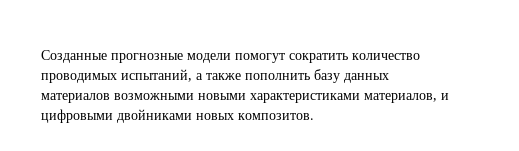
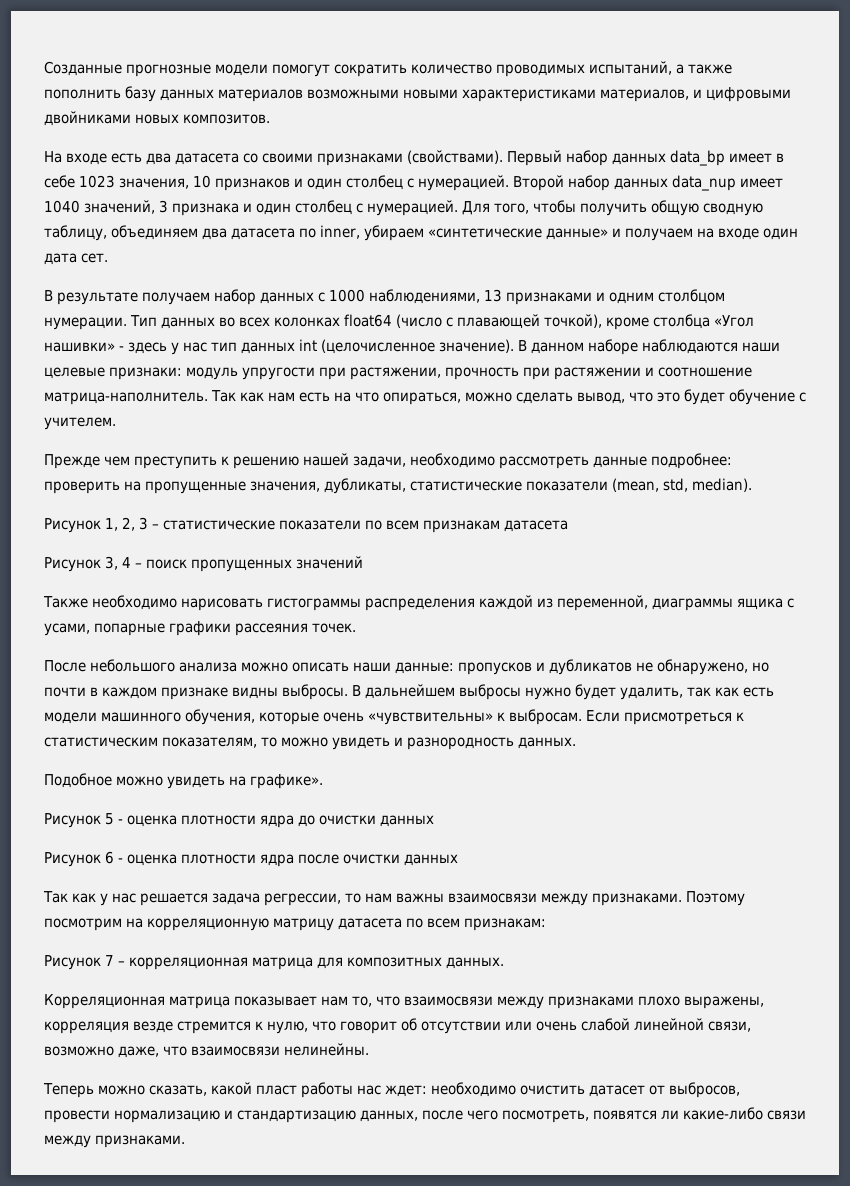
(314, 116) none -> [44,150,784,166] [44,175,783,191] [44,200,763,216] [44,225,798,241] [44,253,108,265] [44,289,725,305] [44,314,754,330] [44,339,780,355] [44,367,752,380] [44,389,806,405] [44,417,116,430] [44,453,732,469] [44,478,752,494] [44,517,568,533] [44,556,363,572] [43,595,794,611] [44,621,356,636] [44,659,769,675] [44,684,774,700] [44,709,744,725] [44,737,576,750] [44,773,323,789] [44,813,434,828] [44,851,458,867] [43,891,745,906] [44,918,546,931] [44,955,504,970] [44,994,764,1009] [44,1018,751,1034] [44,1043,369,1058] [43,1082,740,1098] [44,1107,806,1123] [44,1135,185,1148] // На входе есть два датасета со своими признаками (свойствами). Первый набор данных data_bp имеет в себе 1023 значения, 10 признаков и один столбец с нумерацией. Второй набор данных data_nup имеет 1040 значений, 3 признака и один столбец с нумерацией. Для того, чтобы получить общую сводную таблицу, объединяем два датасета по inner, убираем «синтетические данные» и получаем на входе один дата сет. // В результате получаем набор данных с 1000 наблюдениями, 13 признаками и одним столбцом нумерации. Тип данных во всех колонках float64 (число с плавающей точкой), кроме столбца «Угол нашивки» - здесь у нас тип данных int (целочисленное значение). В данном наборе наблюдаются наши целевые признаки: модуль упругости при растяжении, прочность при растяжении и соотношение матрица-наполнитель. Так как нам есть на что опираться, можно сделать вывод, что это будет обучение с учителем. // Прежде чем преступить к решению нашей задачи, необходимо рассмотреть данные подробнее: проверить на пропущенные значения, дубликаты, статистические показатели (mean, std, median). // Рисунок 1, 2, 3 – статистические показатели по всем признакам датасета // Рисунок 3, 4 – поиск пропущенных значений // Также необходимо нарисовать гистограммы распределения каждой из переменной, диаграммы ящика с усами, попарные графики рассеяния точек. // После небольшого анализа можно описать наши данные: пропусков и дубликатов не обнаружено, но почти в каждом признаке видны выбросы. В дальнейшем выбросы нужно будет удалить, так как есть модели машинного обучения, которые очень «чувствительны» к выбросам. Если присмотреться к статистическим показателям, то можно увидеть и разнородность данных. // Подобное можно увидеть на графике». // Рисунок 5 - оценка плотности ядра до очистки данных // Рисунок 6 - оценка плотности ядра после очистки данных // Так как у нас решается задача регрессии, то нам важны взаимосвязи между признаками. Поэтому посмотрим на корреляционную матрицу датасета по всем признакам: // Рисунок 7 – корреляционная матрица для композитных данных. // Корреляционная матрица показывает нам то, что взаимосвязи между признаками плохо выражены, корреляция везде стремится к нулю, что говорит об отсутствии или очень слабой линейной связи, возможно даже, что взаимосвязи нелинейны. // Теперь можно сказать, какой пласт работы нас ждет: необходимо очистить датасет от выбросов, провести нормализацию и стандартизацию данных, после чего посмотреть, появятся ли какие-либо связи между признаками.

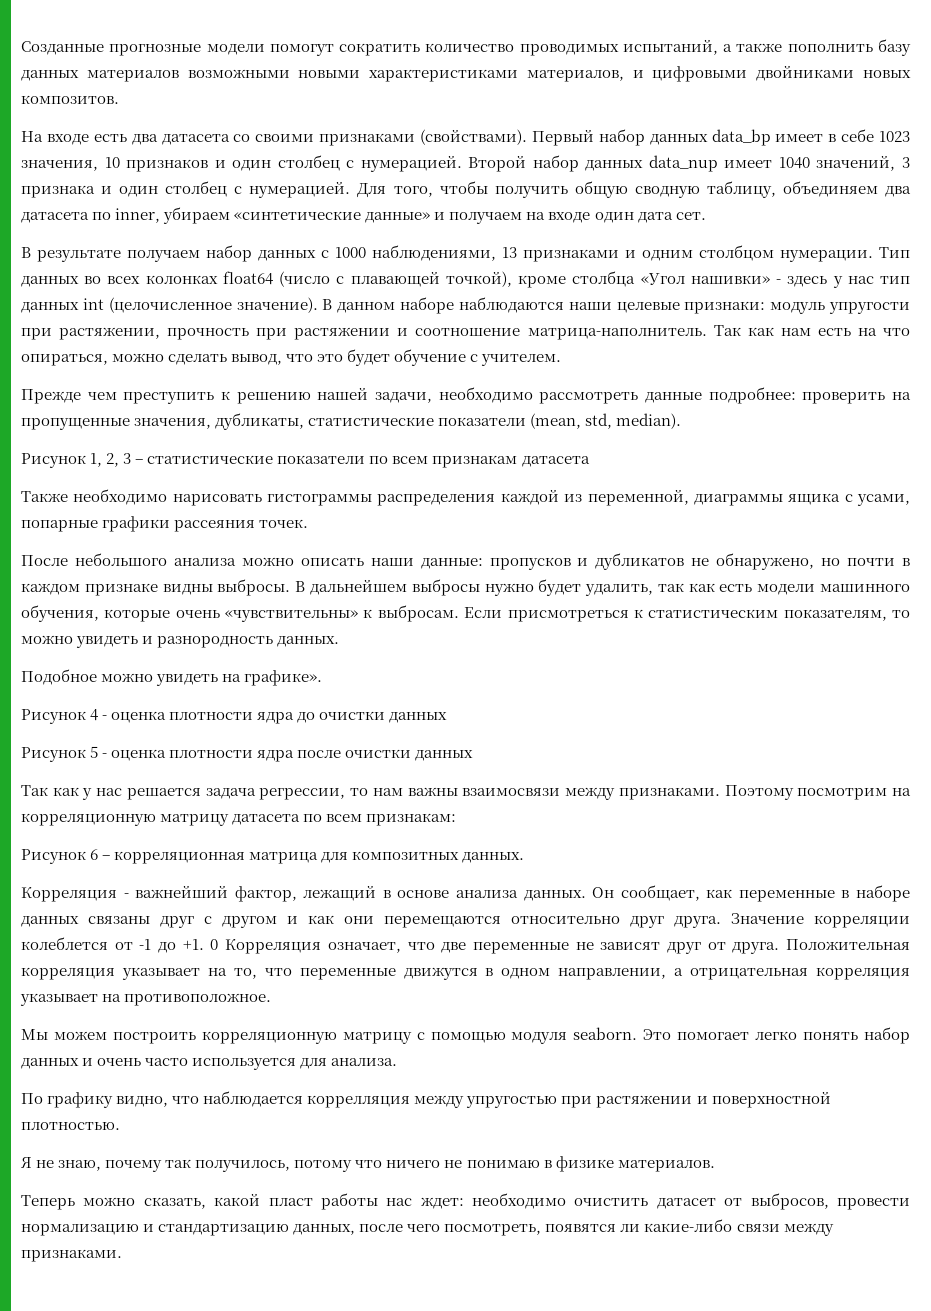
[44,556,363,572] // Рисунок 3, 4 – поиск пропущенных значений -> (590, 461) none
[105,813,114,825] 5 -> [90,709,99,721] 4
[105,851,114,864] 6 -> [90,746,99,758] 5
[105,955,114,966] 7 -> [90,849,99,860] 6
[44,994,764,1009] [44,1018,751,1034] [44,1043,369,1058] Корреляционная матрица показывает нам то, что взаимосвязи между признаками плохо выражены, корреляция везде стремится к нулю, что говорит об отсутствии или очень слабой линейной связи, возможно даже, что взаимосвязи нелинейны. -> [21,885,910,902] [21,913,910,928] [21,937,910,954] [21,967,910,980] [20,993,272,1006] [21,1027,910,1044] [21,1058,398,1070] [21,1091,831,1108] [21,1122,120,1130] [21,1156,715,1172] Корреляция - важнейший фактор, лежащий в основе анализа данных. Он сообщает, как переменные в наборе данных связаны друг с другом и как они перемещаются относительно друг друга. Значение корреляции колеблется от -1 до +1. 0 Корреляция означает, что две переменные не зависят друг от друга. Положительная корреляция указывает на то, что переменные движутся в одном направлении, а отрицательная корреляция указывает на противоположное. // Мы можем построить корреляционную матрицу с помощью модуля seaborn. Это помогает легко понять набор данных и очень часто используется для анализа. // По графику видно, что наблюдается коррелляция между упругостью при растяжении и поверхностной плотностью. // Я не знаю, почему так получилось, потому что ничего не понимаю в физике материалов.

